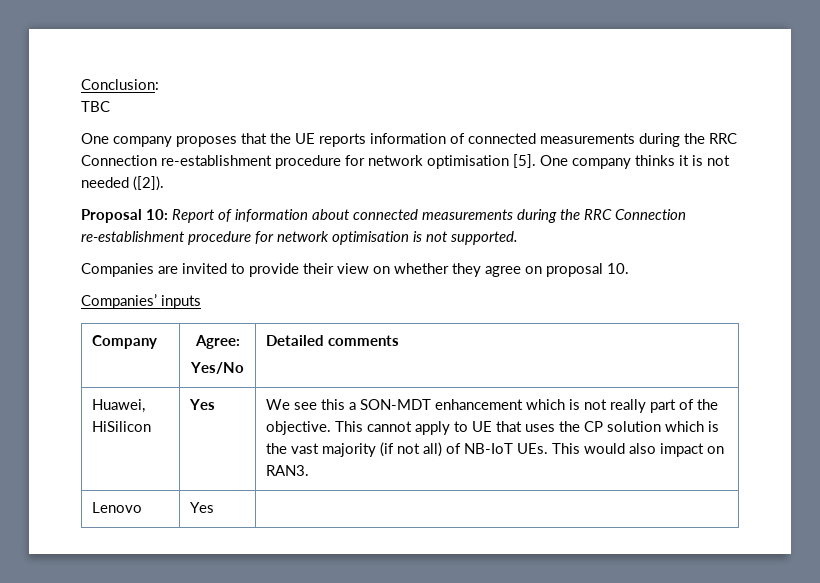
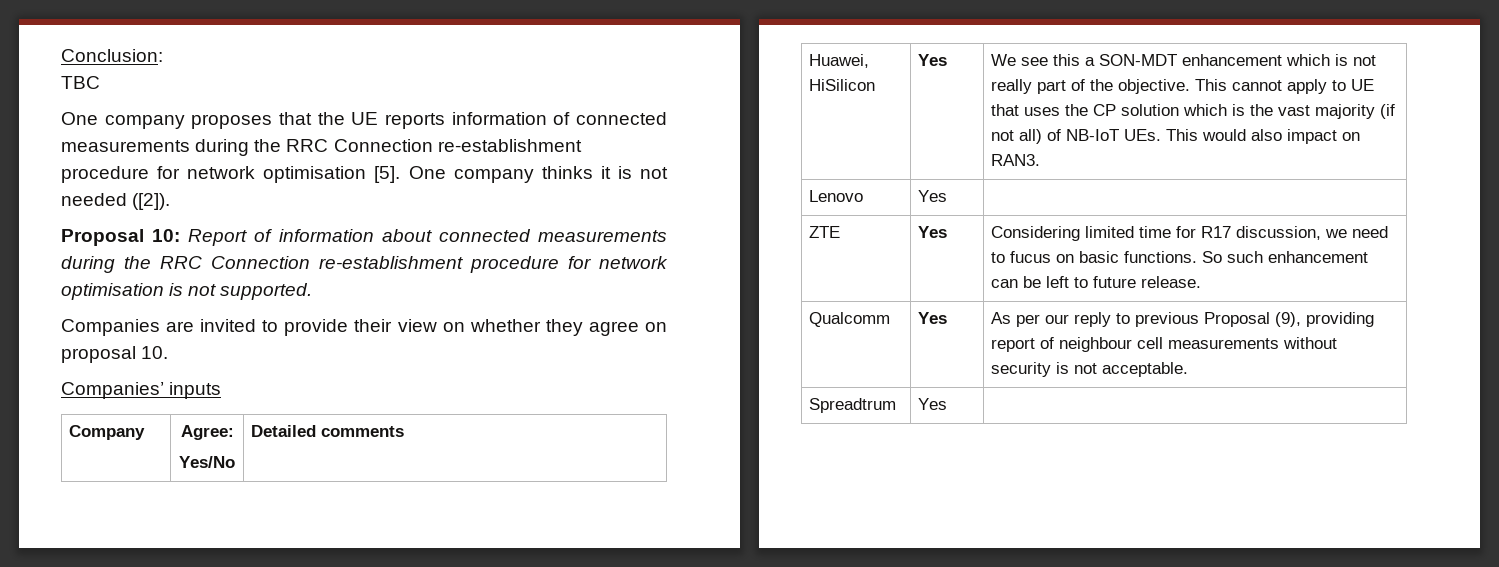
(214, 507) none -> [808,226,840,238] [917,226,947,238] [990,226,1388,241] [990,251,1368,263] [990,276,1201,288] [808,312,890,327] [917,312,947,324] [990,312,1374,327] [990,337,1337,352] [990,362,1188,377] [808,398,896,413] [917,398,947,410] // ZTE | Yes | Considering limited time for R17 discussion, we need to fucus on basic functions. So such enhancement can be left to future release. // Qualcomm | Yes | As per our reply to previous Proposal (9), providing report of neighbour cell measurements without security is not acceptable. // Spreadtrum | Yes |

